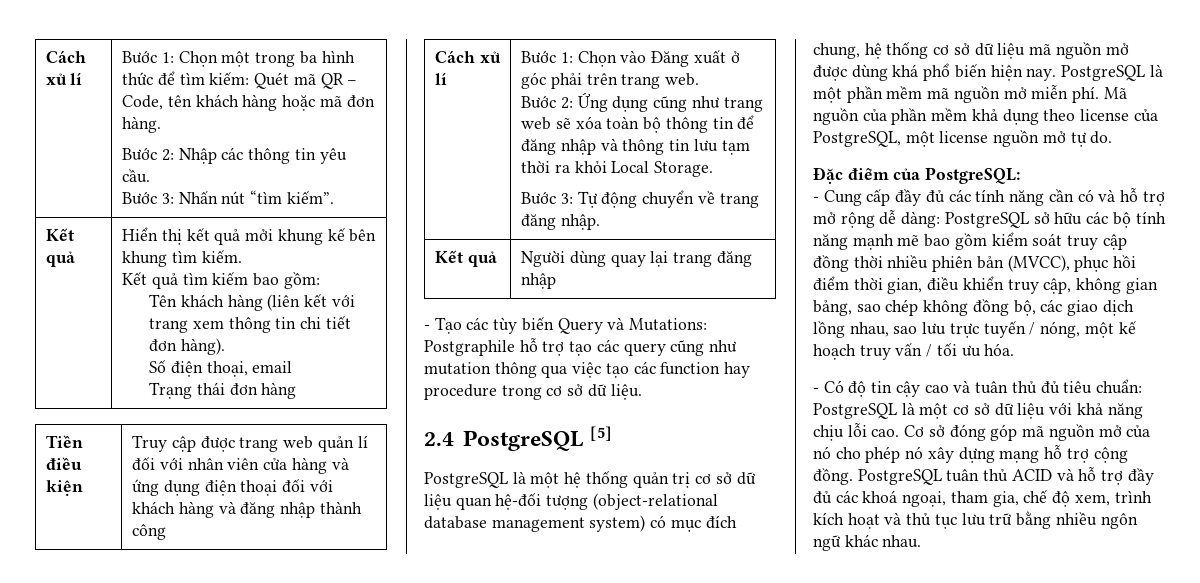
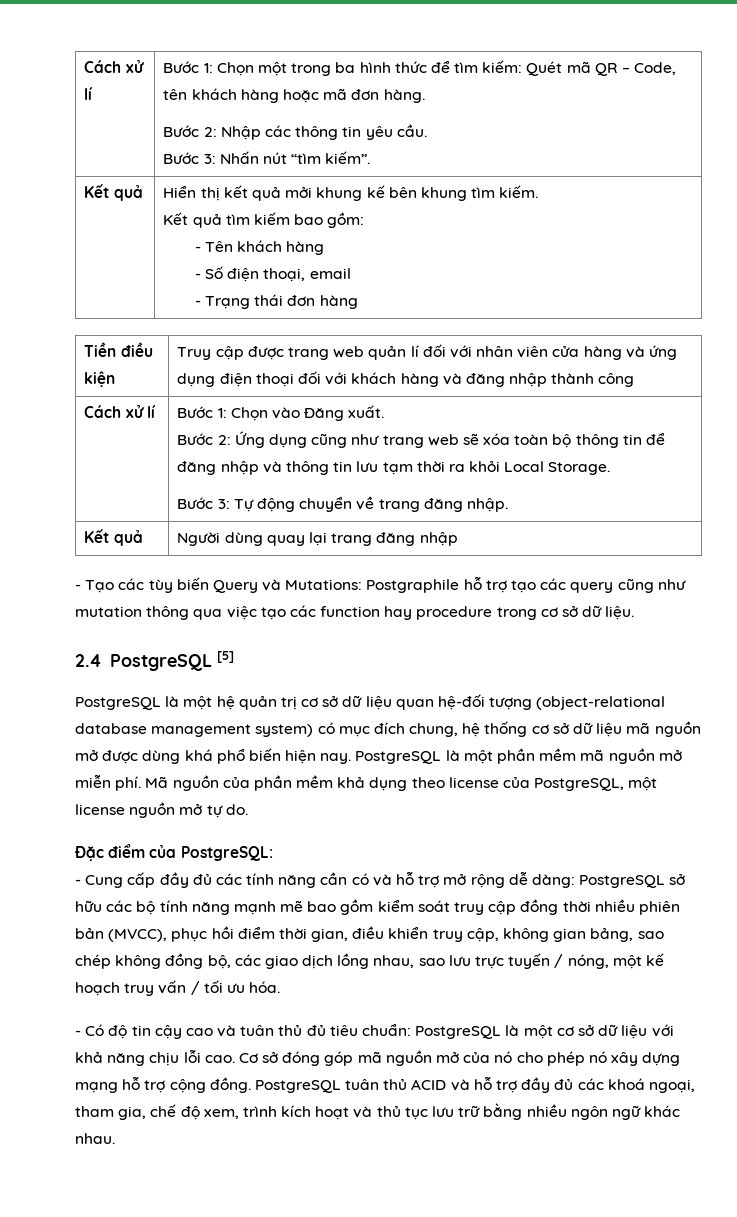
(320, 280) none -> [194,246,201,252] -
[267,294,355,311] [149,316,351,333] [149,338,225,355] (liên kết với trang xem thông tin chi tiết đơn hàng). // -> [194,273,201,279] // -
(293, 367) none -> [194,300,201,306] -
[693,50,740,64] [521,72,700,89] xuất ở góc phải trên trang web. -> [348,405,385,418] xuất.
[585,471,628,488] thống -> (235, 703) none

